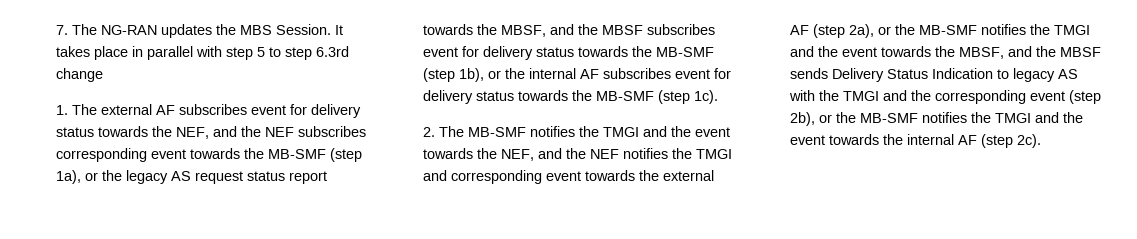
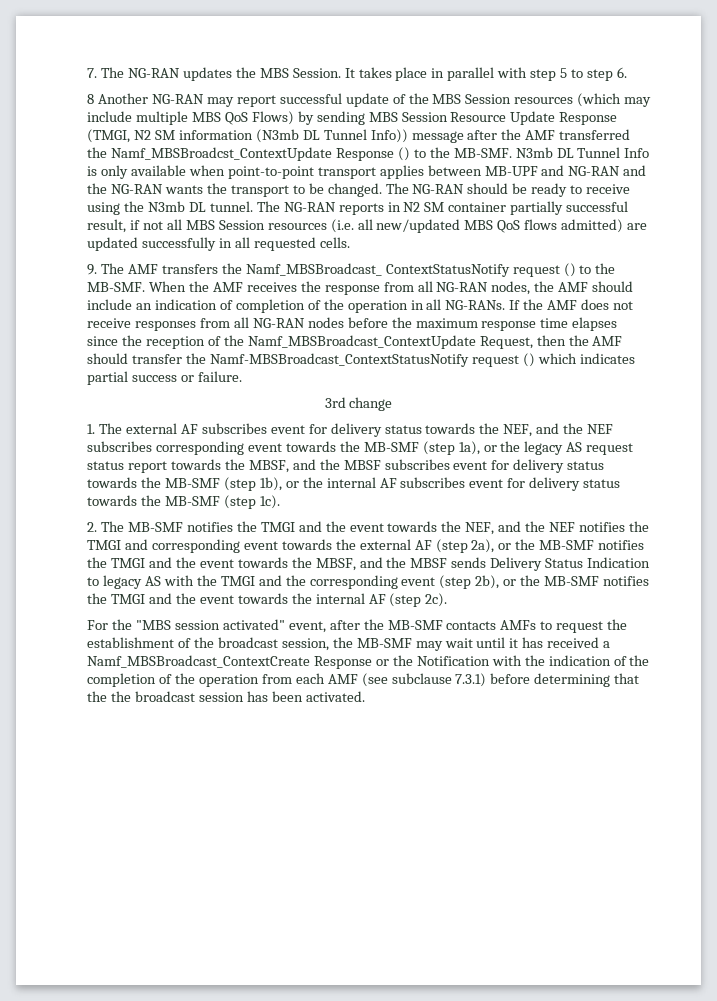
[315,46,349,57] 6.3rd -> [616,67,627,78] [87,93,652,107] [87,111,618,125] [87,129,631,143] [87,147,650,161] [87,165,647,179] [87,183,631,197] [87,201,629,215] [87,219,648,233] [87,237,350,251] [87,263,616,277] [87,281,634,295] [87,299,633,313] [87,317,618,331] [87,335,623,349] [87,353,635,367] [87,371,242,385] [324,397,346,408] 6. // 8 Another NG-RAN may report successful update of the MBS Session resources (which may include multiple MBS QoS Flows) by sending MBS Session Resource Update Response (TMGI, N2 SM information (N3mb DL Tunnel Info)) message after the AMF transferred the Namf_MBSBroadcst_ContextUpdate Response () to the MB-SMF. N3mb DL Tunnel Info is only available when point-to-point transport applies between MB-UPF and NG-RAN and the NG-RAN wants the transport to be changed. The NG-RAN should be ready to receive using the N3mb DL tunnel. The NG-RAN reports in N2 SM container partially successful result, if not all MBS Session resources (i.e. all new/updated MBS QoS flows admitted) are updated successfully in all requested cells. // 9. The AMF transfers the Namf_MBSBroadcast_ ContextStatusNotify request () to the MB-SMF. When the AMF receives the response from all NG-RAN nodes, the AMF should include an indication of completion of the operation in all NG-RANs. If the AMF does not receive responses from all NG-RAN nodes before the maximum response time elapses since the reception of the Namf_MBSBroadcast_ContextUpdate Request, then the AMF should transfer the Namf-MBSBroadcast_ContextStatusNotify request () which indicates partial success or failure. // 3rd
(1041, 141) none -> [87,619,628,633] [87,637,611,651] [87,655,650,669] [87,673,640,687] [87,691,365,702] // For the "MBS session activated" event, after the MB-SMF contacts AMFs to request the establishment of the broadcast session, the MB-SMF may wait until it has received a Namf_MBSBroadcast_ContextCreate Response or the Notification with the indication of the completion of the operation from each AMF (see subclause 7.3.1) before determining that the the broadcast session has been activated.

